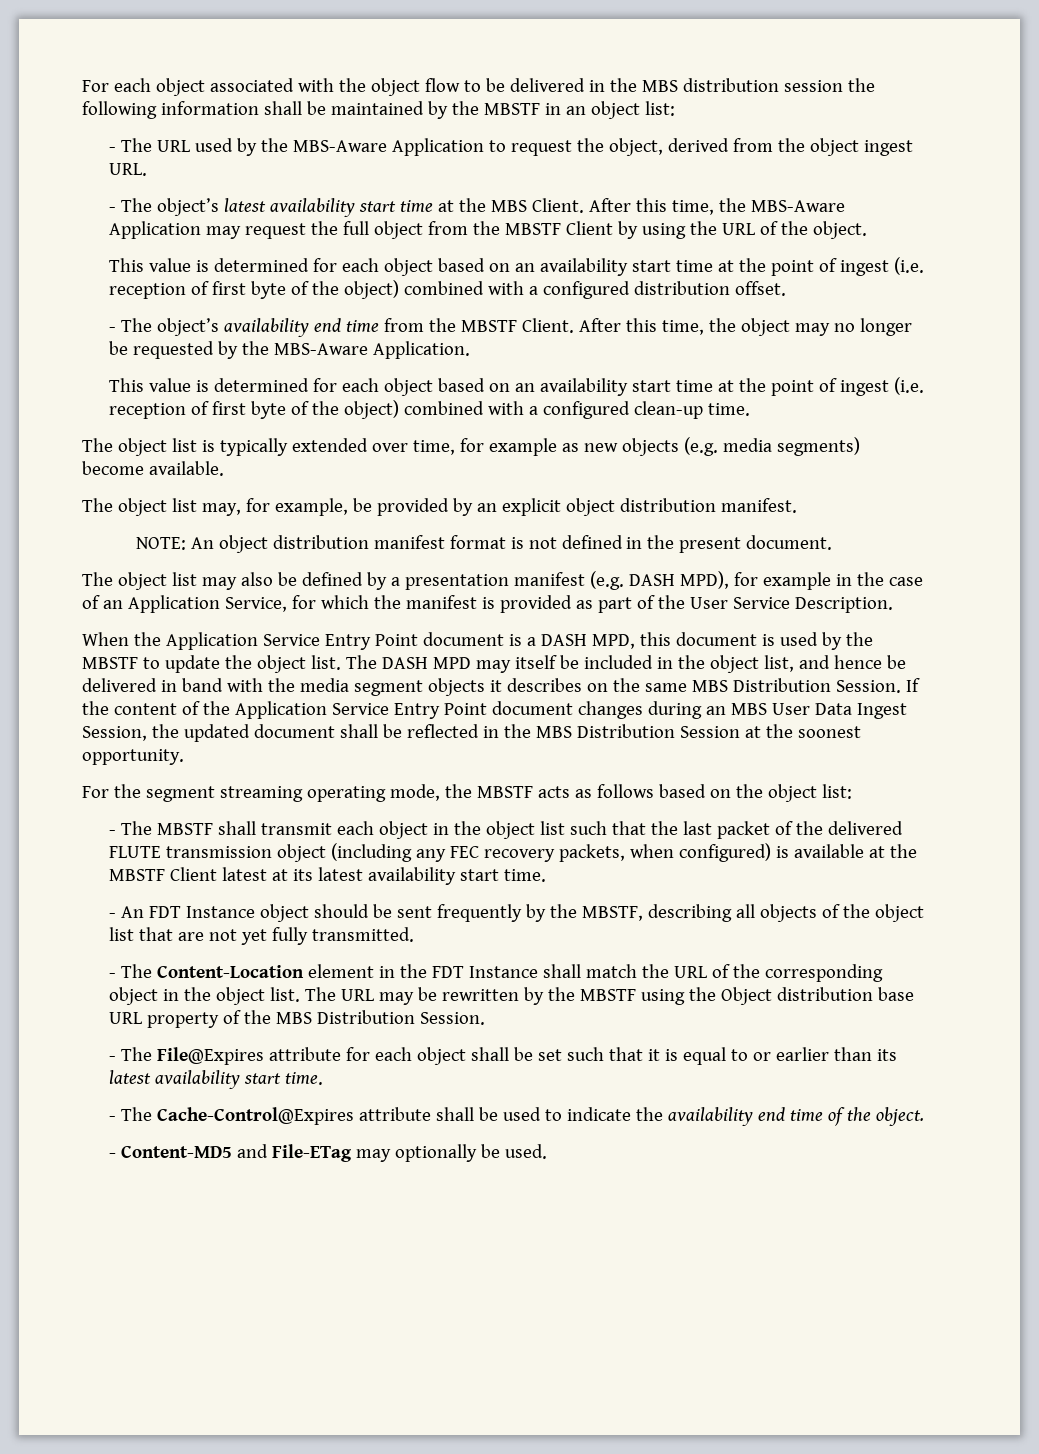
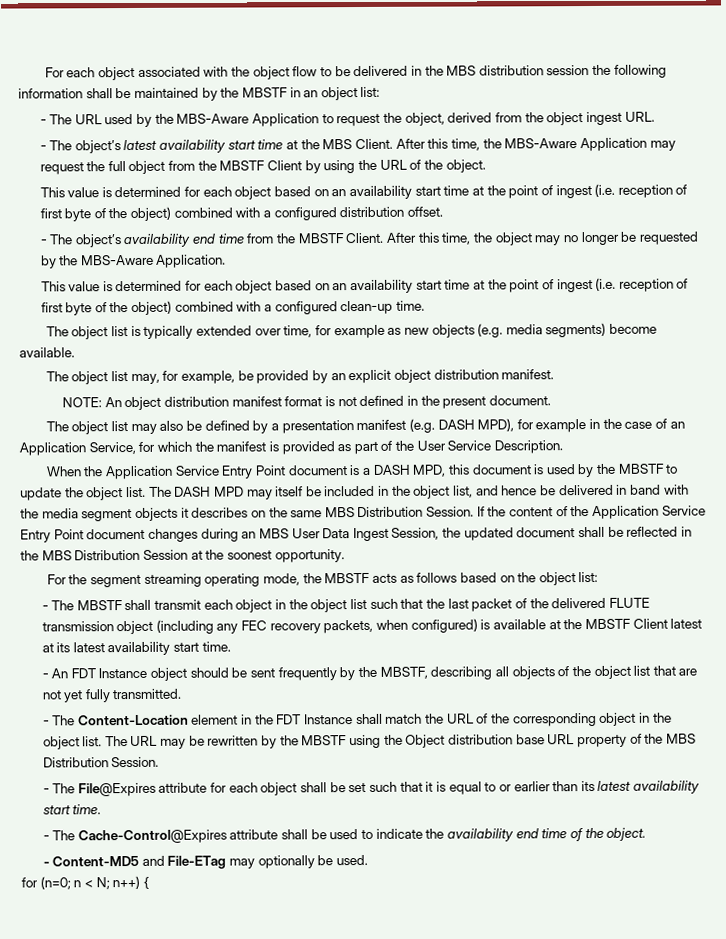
(547, 1151) none -> [21,875,149,890] // for (n=0; n < N; n++) {

